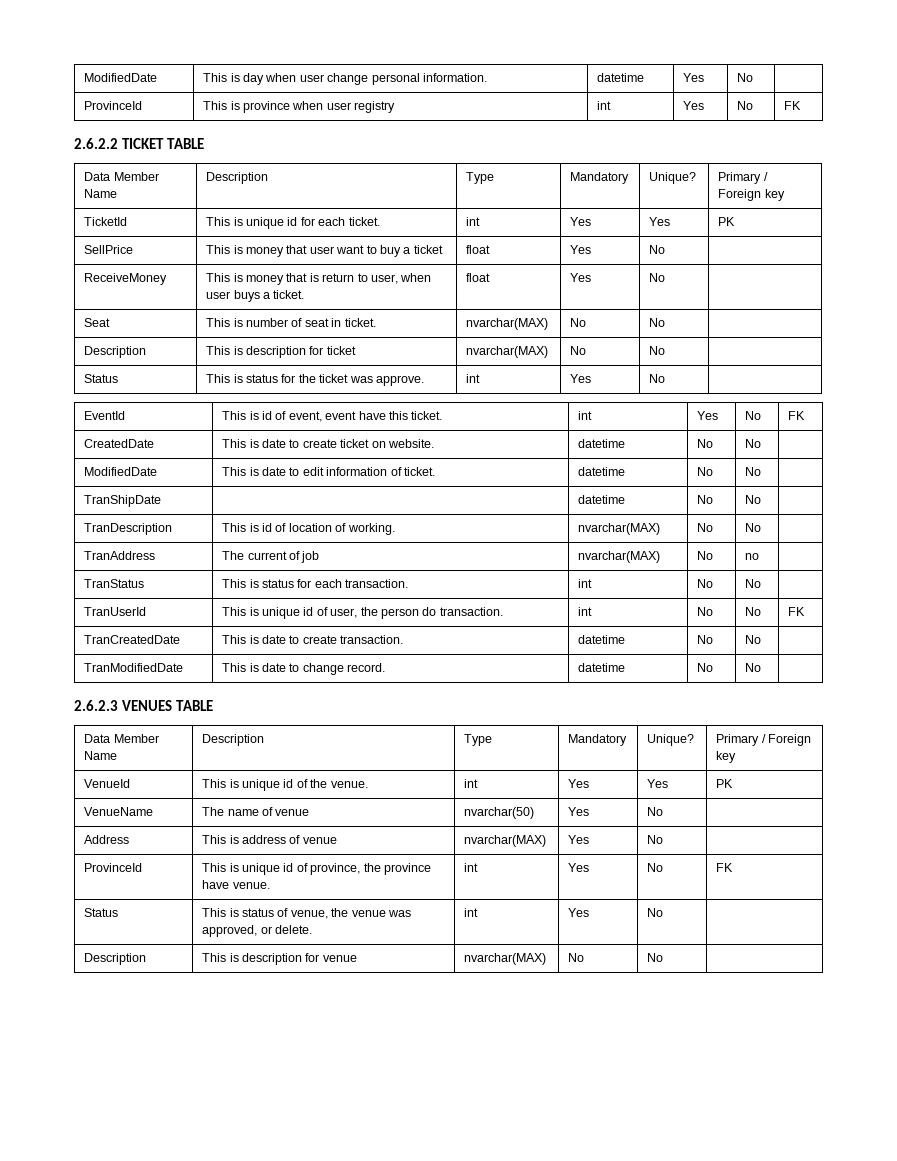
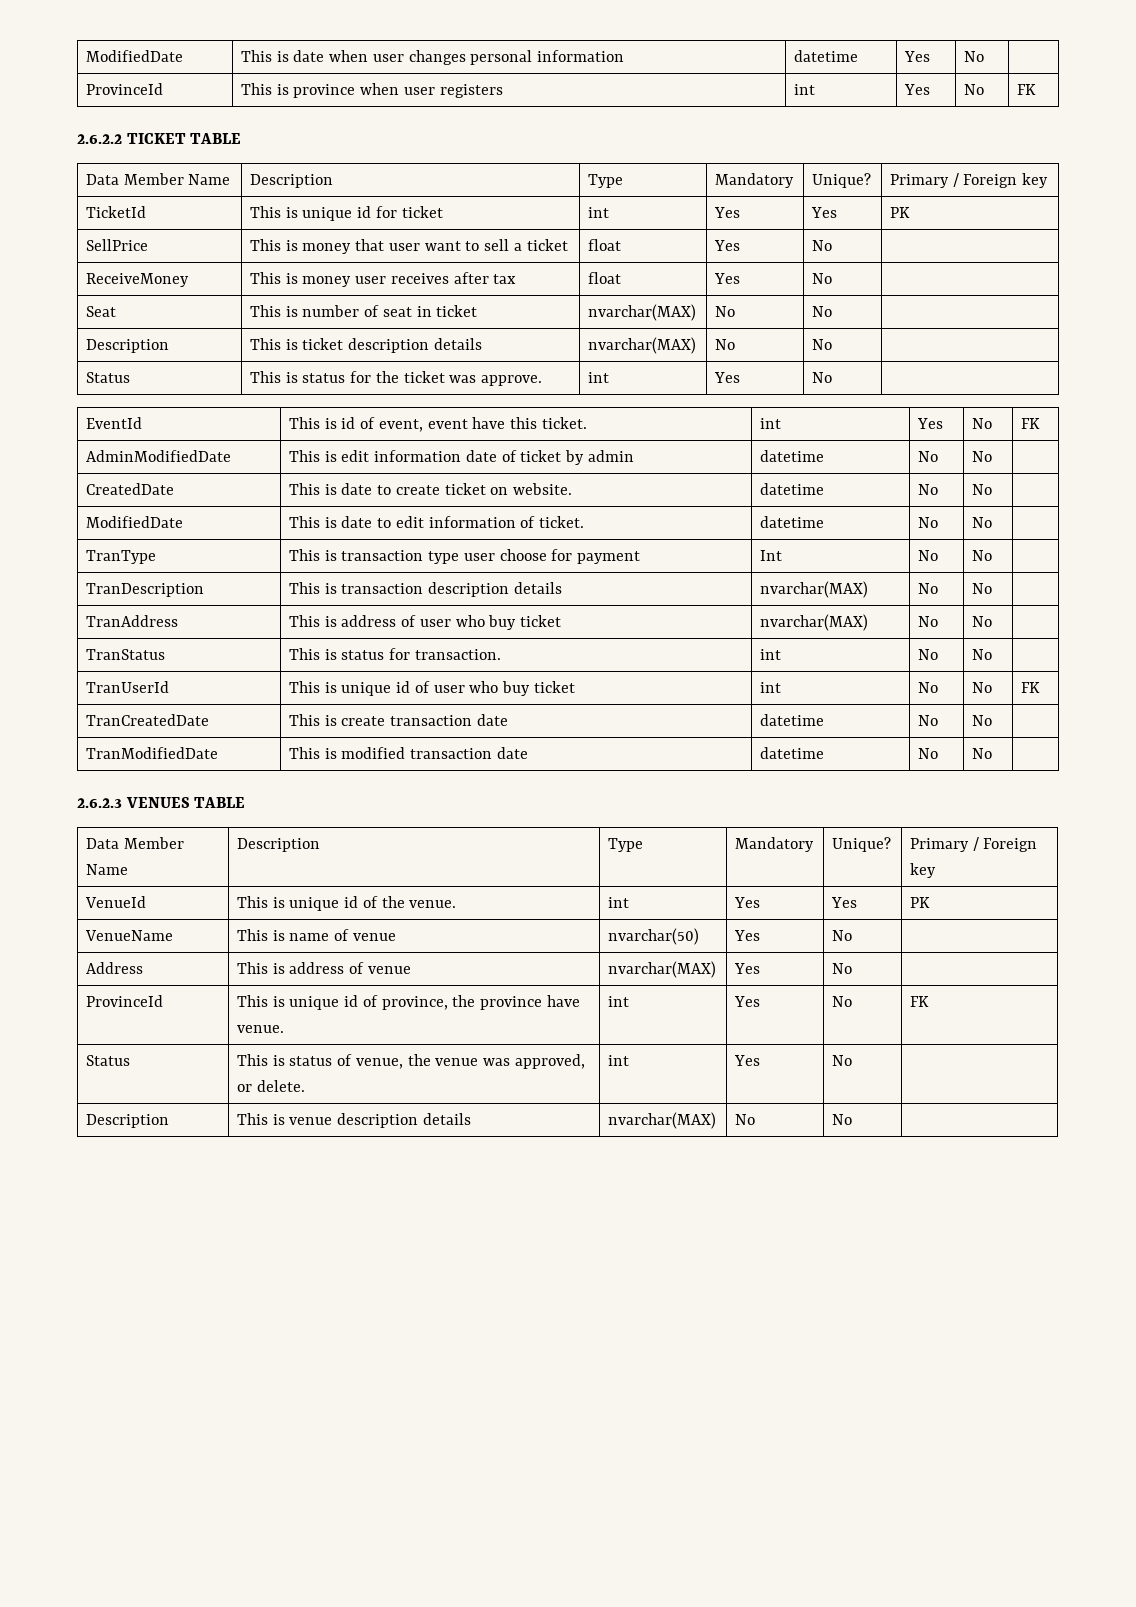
[84,73,158,82] [203,73,487,85] ModifiedDate | This is day when user change personal information. -> [86,50,184,62] [241,50,625,65] ModifiedDate | This is date when user changes personal information
[354,101,396,113] registry -> [439,84,503,98] registers
[318,217,380,226] each ticket. -> [401,206,443,218] ticket
[379,245,401,257] buy -> [484,239,510,251] sell
[286,273,432,284] [206,290,305,302] that is return to user, when user buys a ticket. -> [355,272,517,284] user receives after tax
[344,318,376,327] ticket. -> [436,305,478,317] ticket
[246,346,356,358] description for ticket -> [302,338,482,353] ticket description details
(806, 415) none -> [86,450,232,462] [289,450,634,465] [760,450,825,462] [918,451,939,462] [972,451,993,462] // AdminModifiedDate | This is edit information date of ticket by admin | datetime | No | No |
[84,495,162,507] [578,495,626,504] TranShipDate | | datetime -> [86,550,157,564] [289,549,641,564] [760,550,783,561] TranType | This is transaction type user choose for payment | Int
[262,523,395,535] id of location of working. -> [341,582,562,597] transaction description details
[222,551,320,563] [578,551,661,563] [697,551,714,560] [745,553,760,560] The current of job | nvarchar(MAX) | No | no -> [289,615,562,630] [760,614,869,631] [918,616,939,627] [972,616,993,627] This is address of user who buy ticket | nvarchar(MAX) | No | No
[314,579,342,588] each -> (411, 654) none
[330,607,503,619] user, the person do transaction. -> [433,681,575,696] user who buy ticket
[262,635,404,644] date to create transaction. -> [341,714,508,726] create transaction date
[262,663,386,675] date to change record. -> [341,747,528,759] modified transaction date
[202,807,225,816] The -> [237,929,285,941] This is
[242,953,357,965] description for venue -> [289,1113,471,1128] venue description details

